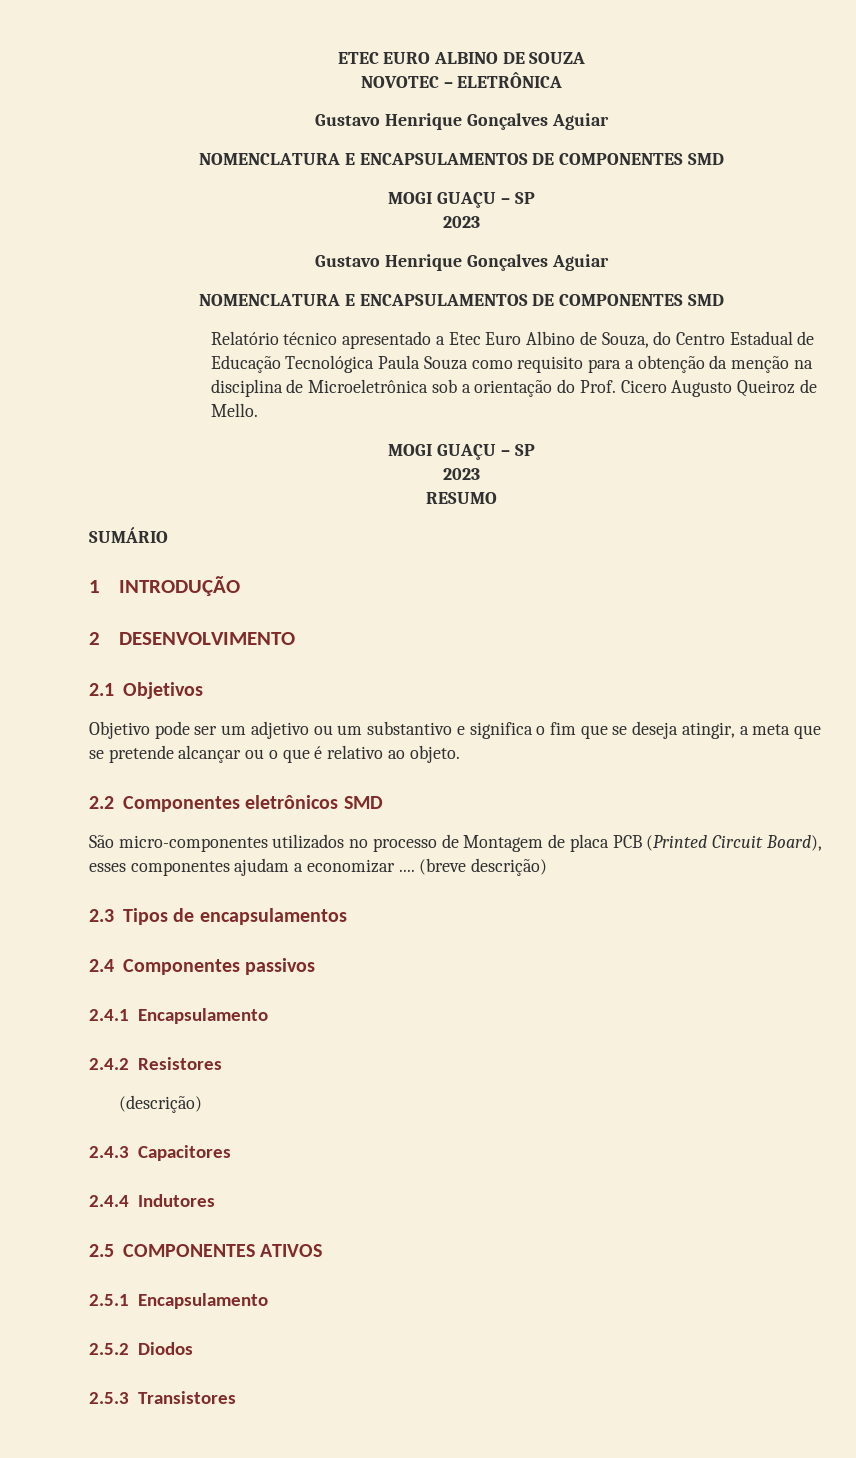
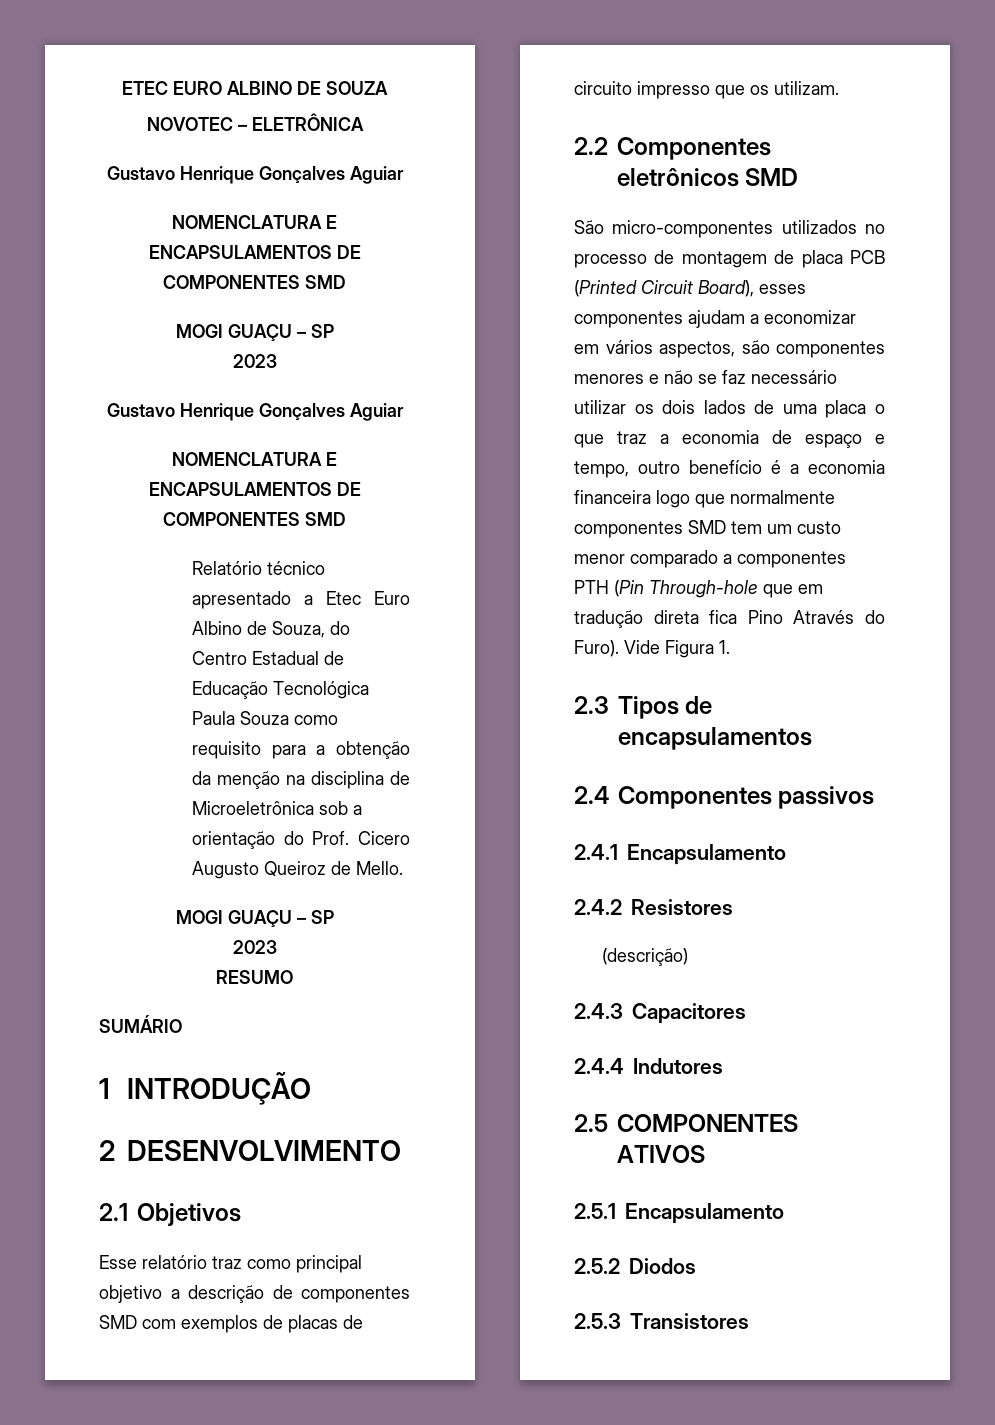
[89,721,822,739] [89,745,460,763] Objetivo pode ser um adjetivo ou um substantivo e significa o fim que se deseja atingir, a meta que se pretende alcançar ou o que é relativo ao objeto. -> [99,1255,362,1273] [99,1285,410,1303] [99,1315,363,1333] [574,81,839,99] Esse relatório traz como principal objetivo a descrição de componentes SMD com exemplos de placas de circuito impresso que os utilizam.
[463,835,544,852] Montagem -> [681,251,767,268] montagem
[398,858,548,876] .... (breve descrição) -> [574,340,885,358] [574,370,837,384] [574,400,885,418] [574,430,885,448] [574,460,885,478] [574,490,835,508] [574,520,841,538] [574,550,846,568] [574,580,823,598] [574,610,885,628] [574,640,730,658] em vários aspectos, são componentes menores e não se faz necessário utilizar os dois lados de uma placa o que traz a economia de espaço e tempo, outro benefício é a economia financeira logo que normalmente componentes SMD tem um custo menor comparado a componentes PTH (Pin Through-hole que em tradução direta fica Pino Através do Furo). Vide Figura 1.

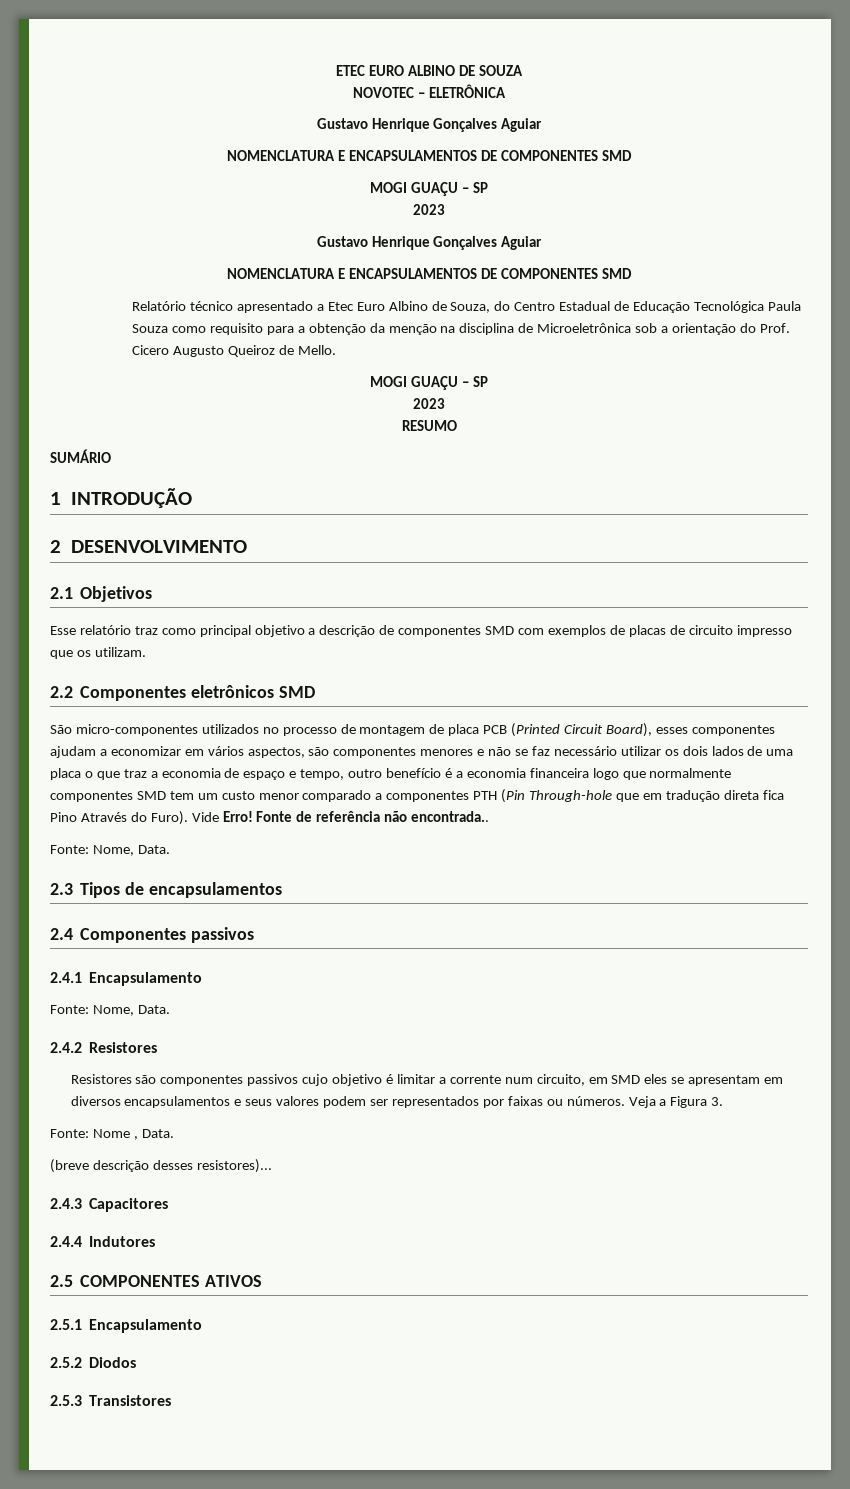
[665,640,730,658] Figura 1. -> [222,811,490,822] [50,845,170,856] Erro! Fonte de referência não encontrada.. // Fonte: Nome, Data.
(786, 854) none -> [50,1005,170,1016] // Fonte: Nome, Data.
[602,948,689,966] (descrição) -> [70,1074,784,1086] [70,1096,724,1108] [50,1129,174,1140] [50,1159,272,1173] Resistores são componentes passivos cujo objetivo é limitar a corrente num circuito, em SMD eles se apresentam em diversos encapsulamentos e seus valores podem ser representados por faixas ou números. Veja a Figura 3. // Fonte: Nome , Data. // (breve descrição desses resistores)...

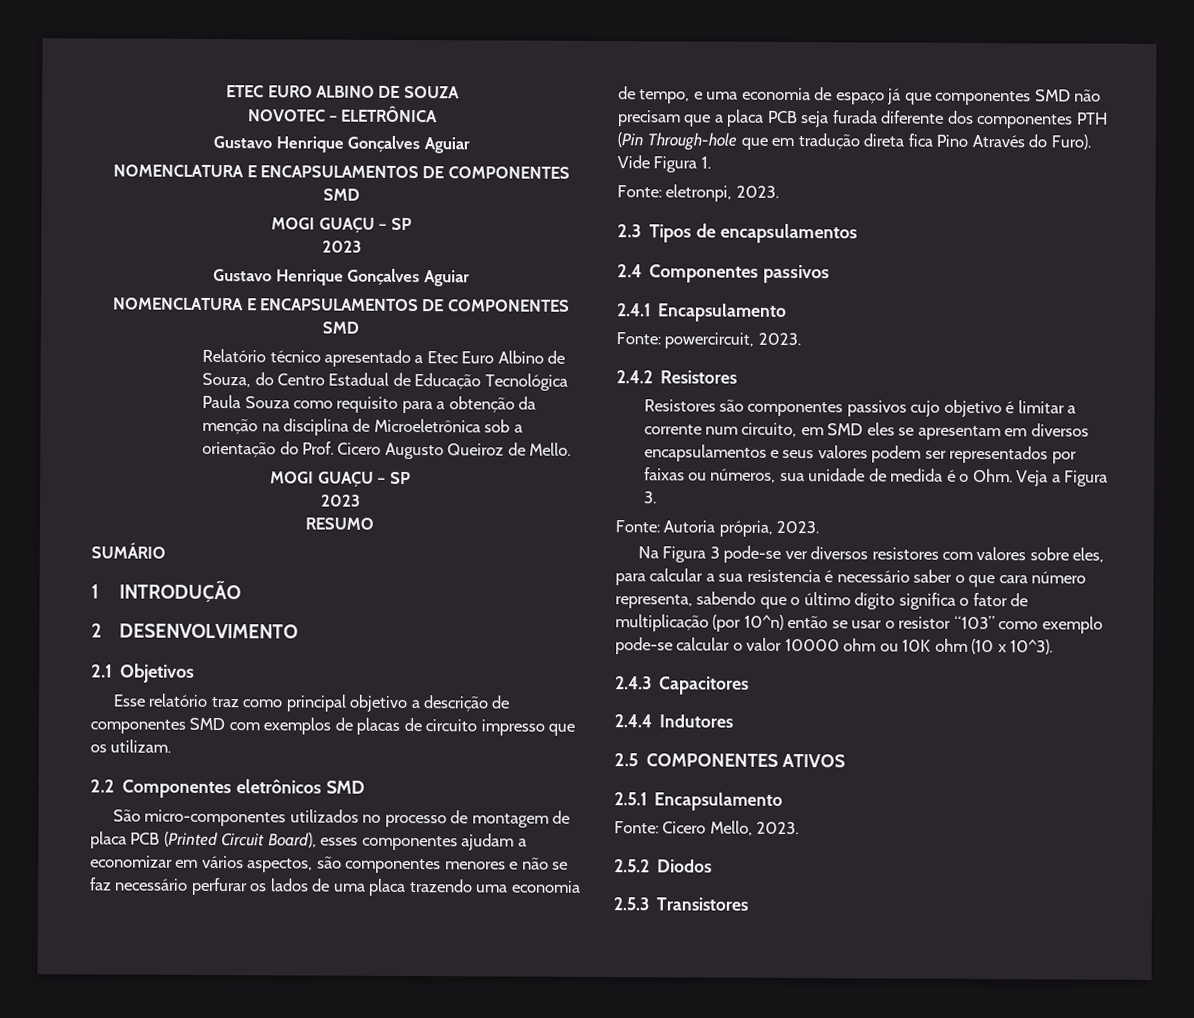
[620,746,708,756] utilizar os dois -> [190,877,268,896] perfurar os
[84,768,732,780] [50,790,383,802] o que traz a economia de espaço e tempo, outro benefício é a economia financeira logo que normalmente componentes SMD tem um custo menor comparado a -> [408,879,581,893] [618,86,1102,106] [618,109,974,128] trazendo uma economia de tempo, e uma economia de espaço já que componentes SMD não precisam que a placa PCB seja furada diferente dos
[222,811,490,822] [50,845,170,856] Erro! Fonte de referência não encontrada.. // Fonte: Nome, Data. -> [653,156,711,173] [617,184,779,202] Figura 1. // Fonte: eletronpi, 2023.
[92,1005,170,1016] Nome, Data. -> [664,332,801,349] powercircuit, 2023.
[566,1096,625,1106] números. -> [710,468,1013,483] números, sua unidade de medida é o Ohm.
[92,1129,174,1140] [50,1159,272,1173] Nome , Data. // (breve descrição desses resistores)... -> [663,520,820,537] [637,545,1105,563] [615,568,1087,588] [615,591,1029,610] [615,614,1103,634] [615,637,1054,655] Autoria própria, 2023. // Na Figura 3 pode-se ver diversos resistores com valores sobre eles, para calcular a sua resistencia é necessário saber o que cara número representa, sabendo que o último dígito significa o fator de multiplicação (por 10^n) então se usar o resistor “103” como exemplo pode-se calcular o valor 10000 ohm ou 10K ohm (10 x 10^3).
(203, 1326) none -> [614,820,800,836] // Fonte: Cicero Mello, 2023.

